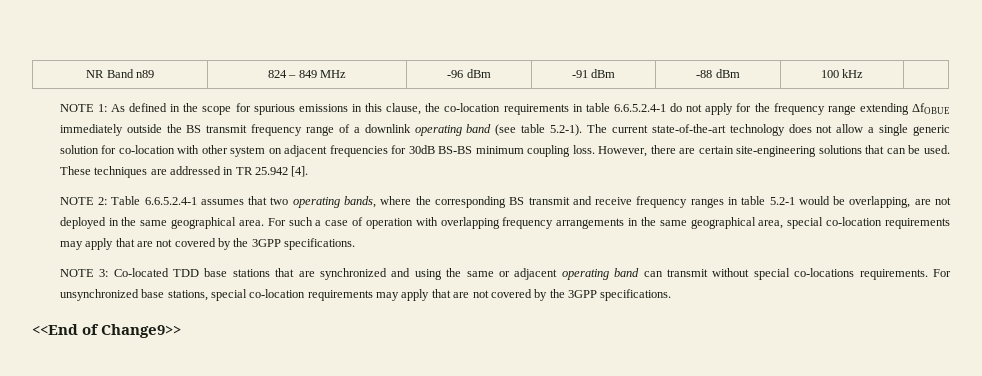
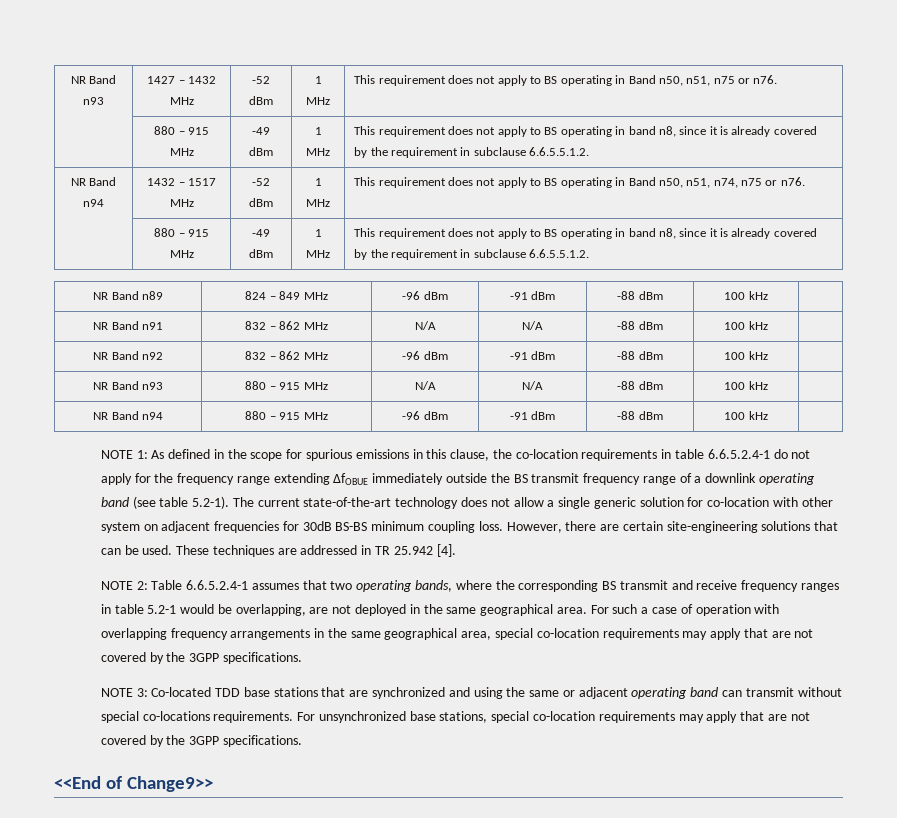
[86,69,134,78] NR Band -> [70,75,117,84] [83,97,104,105] [147,76,216,84] [169,97,194,105] [252,76,270,84] [249,96,273,105] [314,76,322,84] [306,97,330,105] [354,75,778,86] [154,126,209,135] [169,148,194,156] [252,127,270,135] [249,147,273,156] [314,127,322,135] [306,148,330,156] [354,126,817,137] [354,147,590,158] [70,177,117,186] [83,199,104,207] [147,178,216,186] [169,199,194,207] [252,178,270,186] [249,198,273,207] [314,178,322,186] [306,199,330,207] [354,177,805,188] [154,228,209,237] [169,250,194,258] [252,229,270,237] [249,249,273,258] [314,229,322,237] [306,250,330,258] [354,228,817,239] [354,249,590,260] [93,291,139,300] NR Band n93 | 1427 – 1432 MHz | -52 dBm | 1 MHz | This requirement does not apply to BS operating in Band n50, n51, n75 or n76. // | 880 – 915 MHz | -49 dBm | 1 MHz | This requirement does not apply to BS operating in band n8, since it is already covered by the requirement in subclause 6.6.5.5.1.2. // NR Band n94 | 1432 – 1517 MHz | -52 dBm | 1 MHz | This requirement does not apply to BS operating in Band n50, n51, n74, n75 or n76. // | 880 – 915 MHz | -49 dBm | 1 MHz | This requirement does not apply to BS operating in band n8, since it is already covered by the requirement in subclause 6.6.5.5.1.2. // NR Band
(864, 73) none -> [93,321,163,330] [245,321,328,330] [414,321,436,330] [522,321,543,330] [617,321,663,330] [724,321,768,330] [93,351,163,360] [245,351,328,360] [402,351,448,360] [509,351,556,360] [617,351,663,360] [724,351,768,360] [93,381,163,390] [245,381,328,390] [414,381,436,390] [522,381,543,390] [617,381,663,390] [724,381,768,390] [93,411,163,420] [245,411,328,420] [402,411,448,420] [509,411,556,420] [617,411,663,420] [724,411,768,420] // NR Band n91 | 832 – 862 MHz | N/A | N/A | -88 dBm | 100 kHz | // NR Band n92 | 832 – 862 MHz | -96 dBm | -91 dBm | -88 dBm | 100 kHz | // NR Band n93 | 880 – 915 MHz | N/A | N/A | -88 dBm | 100 kHz | // NR Band n94 | 880 – 915 MHz | -96 dBm | -91 dBm | -88 dBm | 100 kHz |

